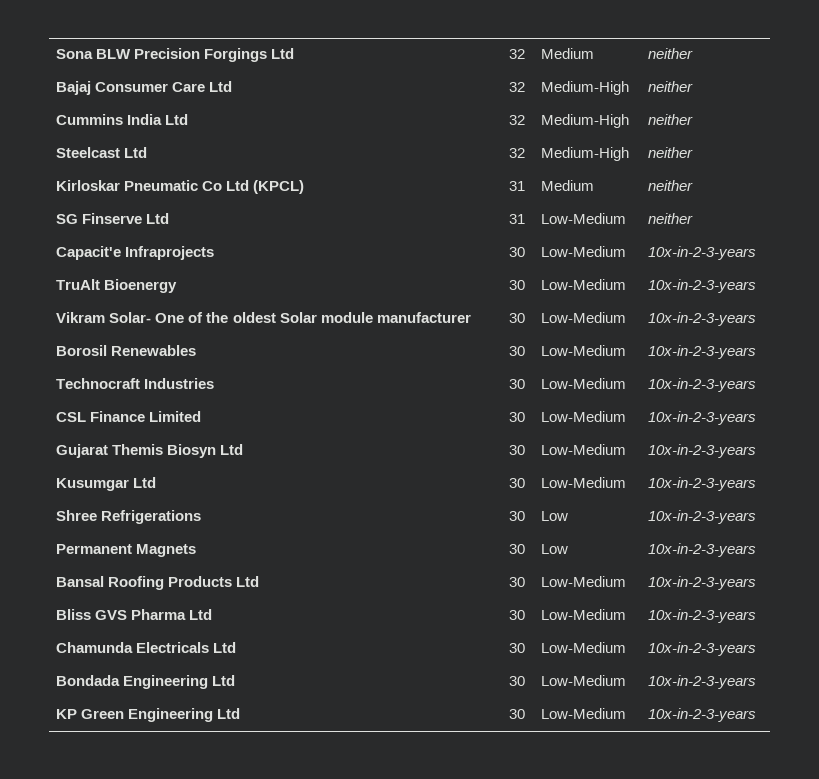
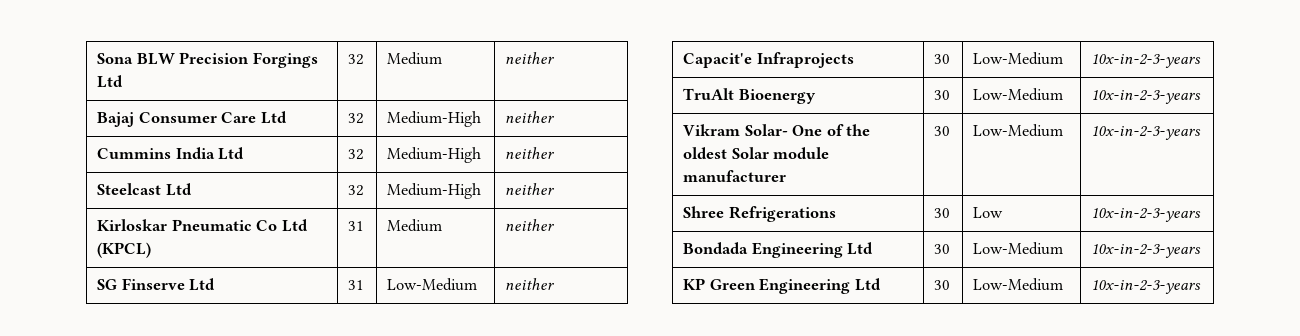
[56,345,197,356] [509,346,526,356] [541,345,627,356] [648,345,757,359] [56,378,215,389] [509,379,526,389] [541,378,627,389] [648,378,757,392] [56,411,202,422] [509,412,526,422] [541,411,627,422] [648,411,757,425] [56,444,244,458] [509,445,526,455] [541,444,627,455] [648,444,757,458] [56,477,157,491] [509,478,526,488] [541,477,627,488] [648,477,757,491] // Borosil Renewables | 30 | Low-Medium | 10x-in-2-3-years // Technocraft Industries | 30 | Low-Medium | 10x-in-2-3-years // CSL Finance Limited | 30 | Low-Medium | 10x-in-2-3-years // Gujarat Themis Biosyn Ltd | 30 | Low-Medium | 10x-in-2-3-years // Kusumgar Ltd | 30 | Low-Medium | 10x-in-2-3-years -> (1202, 132) none
[56,544,197,557] [509,544,526,554] [541,544,569,554] [648,543,757,557] [56,576,260,590] [509,577,526,587] [541,576,627,587] [648,576,757,590] [56,609,213,620] [509,610,526,620] [541,609,627,620] [648,609,757,623] [56,642,237,653] [509,643,526,653] [541,642,627,653] [648,642,757,656] // Permanent Magnets | 30 | Low | 10x-in-2-3-years // Bansal Roofing Products Ltd | 30 | Low-Medium | 10x-in-2-3-years // Bliss GVS Pharma Ltd | 30 | Low-Medium | 10x-in-2-3-years // Chamunda Electricals Ltd | 30 | Low-Medium | 10x-in-2-3-years -> (1202, 214) none

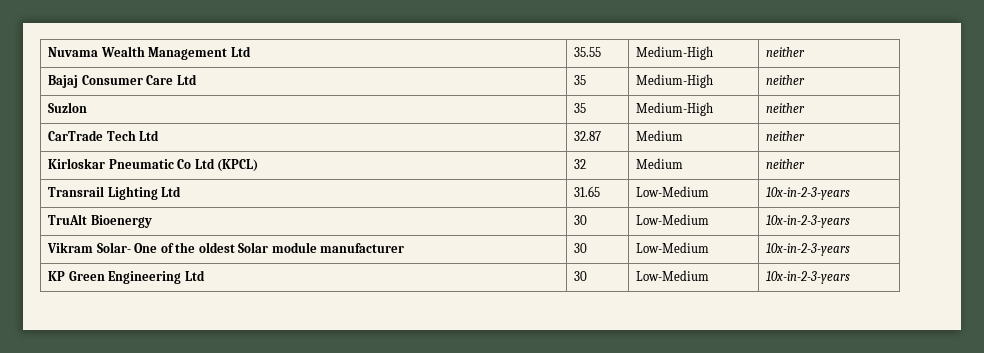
[97,52,318,68] [97,75,124,88] [348,54,365,65] [387,52,443,65] Sona BLW Precision Forgings Ltd | 32 | Medium -> [48,46,251,60] [574,47,602,57] [636,46,714,60] Nuvama Wealth Management Ltd | 35.55 | Medium-High
[348,113,365,124] [387,111,482,127] [505,111,556,123] [97,147,245,160] [348,149,365,160] [387,147,482,163] [505,147,556,159] [97,183,192,196] [348,185,365,196] [387,183,482,199] 32 | Medium-High | neither // Cummins India Ltd | 32 | Medium-High | neither // Steelcast Ltd | 32 | Medium-High -> [574,75,587,85] [636,74,714,88] [766,75,806,85] [48,102,88,113] [574,103,587,113] [636,102,714,116] [766,103,806,113] [48,130,160,141] [574,131,602,141] [636,130,684,141] 35 | Medium-High | neither // Suzlon | 35 | Medium-High | neither // CarTrade Tech Ltd | 32.87 | Medium
[348,221,365,231] [387,219,443,232] [505,219,556,231] [97,278,216,291] [348,280,365,290] [387,278,478,291] [505,278,556,290] [683,52,854,68] [934,54,951,64] 31 | Medium | neither // SG Finserve Ltd | 31 | Low-Medium | neither // Capacit'e Infraprojects | 30 -> [574,159,587,169] [636,158,684,169] [766,159,806,169] [48,186,182,200] [574,186,601,197] 32 | Medium | neither // Transrail Lighting Ltd | 31.65
[683,206,836,222] [934,208,951,218] [973,207,1004,218] [1091,207,1202,222] [683,242,874,258] [934,244,951,254] [973,242,1064,255] [1091,243,1202,258] // Shree Refrigerations | 30 | Low | 10x-in-2-3-years // Bondada Engineering Ltd | 30 | Low-Medium | 10x-in-2-3-years -> (851, 249) none

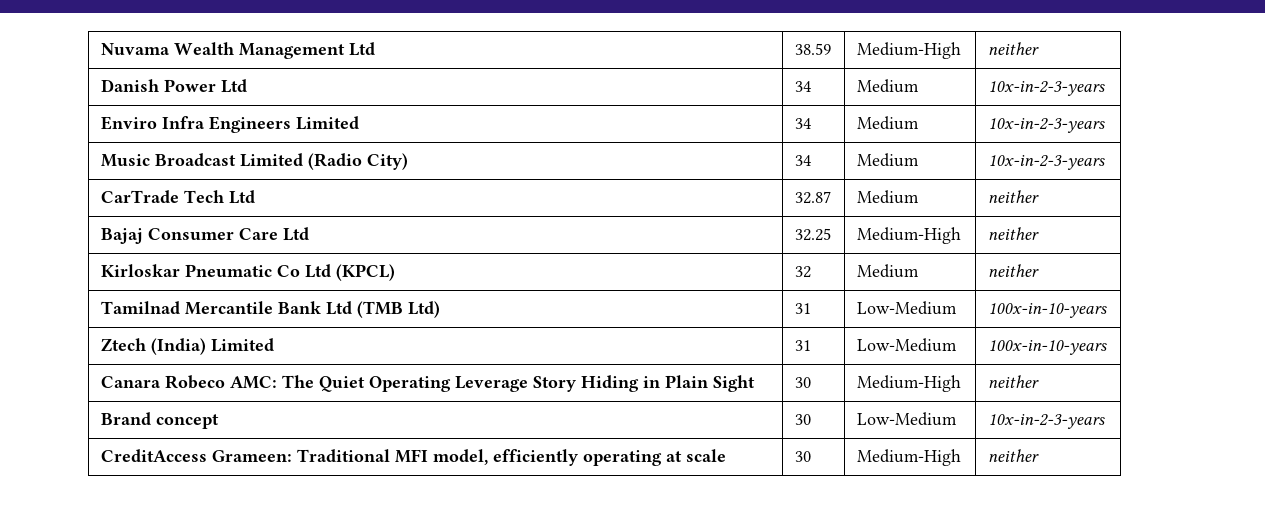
[574,47,602,57] [636,46,714,60] [766,47,806,57] 35.55 | Medium-High | neither -> [794,43,831,55] [856,42,961,59] [987,42,1039,55] [100,79,247,93] [794,81,811,92] [856,79,919,93] [987,81,1105,96] [100,116,359,133] [794,118,811,129] [856,116,919,130] [987,118,1105,133] [100,153,408,170] [794,155,811,166] [856,153,919,167] [987,155,1105,170] [100,190,255,204] [794,191,831,204] [856,190,919,204] [987,190,1039,203] 38.59 | Medium-High | neither // Danish Power Ltd | 34 | Medium | 10x-in-2-3-years // Enviro Infra Engineers Limited | 34 | Medium | 10x-in-2-3-years // Music Broadcast Limited (Radio City) | 34 | Medium | 10x-in-2-3-years // CarTrade Tech Ltd | 32.87 | Medium | neither
[574,75,587,85] [636,74,714,88] [766,75,806,85] [48,102,88,113] [574,103,587,113] [636,102,714,116] [766,103,806,113] [48,130,160,141] [574,131,602,141] [636,130,684,141] [766,131,806,141] 35 | Medium-High | neither // Suzlon | 35 | Medium-High | neither // CarTrade Tech Ltd | 32.87 | Medium | neither -> [794,228,831,241] [856,227,961,244] [987,227,1039,240] 32.25 | Medium-High | neither
[48,186,182,200] [574,186,601,197] [636,186,710,197] [766,187,851,200] [48,214,152,228] [574,215,588,225] [636,214,710,225] [766,215,851,228] [47,242,405,253] [574,243,588,253] [636,242,710,253] [766,243,851,256] [48,270,205,284] [574,271,588,281] [636,270,710,281] [766,271,851,284] Transrail Lighting Ltd | 31.65 | Low-Medium | 10x-in-2-3-years // TruAlt Bioenergy | 30 | Low-Medium | 10x-in-2-3-years // Vikram Solar- One of the oldest Solar module manufacturer | 30 | Low-Medium | 10x-in-2-3-years // KP Green Engineering Ltd | 30 | Low-Medium | 10x-in-2-3-years -> [100,301,440,318] [794,303,811,314] [856,301,957,315] [987,303,1107,318] [100,338,274,355] [794,340,811,351] [856,338,957,352] [987,340,1107,355] [100,375,755,392] [794,377,811,388] [856,375,961,392] [987,375,1039,388] [100,412,219,429] [794,414,811,425] [856,412,957,426] [987,414,1105,429] [100,449,726,466] [794,451,811,462] [856,449,961,466] [987,449,1039,462] Tamilnad Mercantile Bank Ltd (TMB Ltd) | 31 | Low-Medium | 100x-in-10-years // Ztech (India) Limited | 31 | Low-Medium | 100x-in-10-years // Canara Robeco AMC: The Quiet Operating Leverage Story Hiding in Plain Sight | 30 | Medium-High | neither // Brand concept | 30 | Low-Medium | 10x-in-2-3-years // CreditAccess Grameen: Traditional MFI model, efficiently operating at scale | 30 | Medium-High | neither

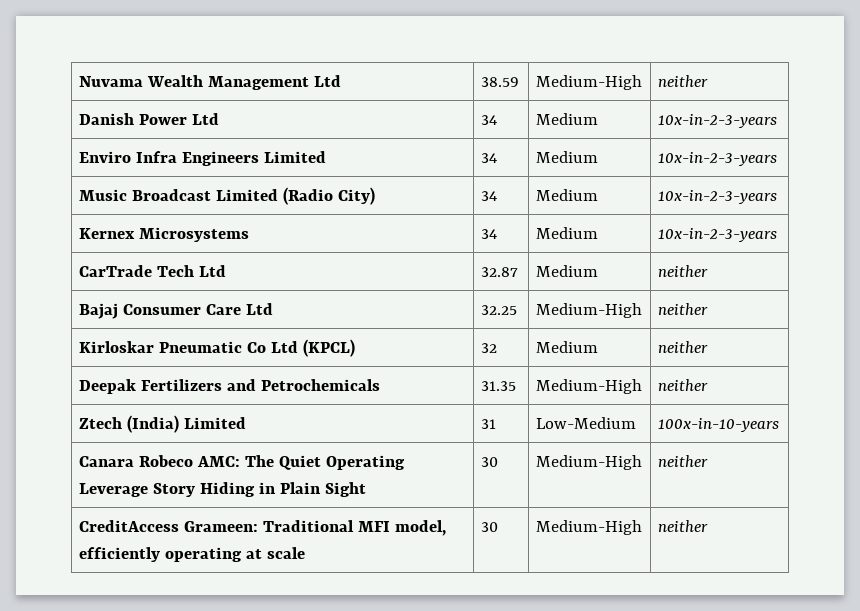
(1105, 162) none -> [78,227,249,242] [480,229,497,239] [535,227,598,239] [657,228,777,242] // Kernex Microsystems | 34 | Medium | 10x-in-2-3-years
[100,301,440,318] [794,303,811,314] [856,301,957,315] [987,303,1107,318] Tamilnad Mercantile Bank Ltd (TMB Ltd) | 31 | Low-Medium | 100x-in-10-years -> [78,379,380,394] [480,381,516,391] [535,379,642,394] [657,379,708,391] Deepak Fertilizers and Petrochemicals | 31.35 | Medium-High | neither
[100,412,219,429] [794,414,811,425] [856,412,957,426] [987,414,1105,429] // Brand concept | 30 | Low-Medium | 10x-in-2-3-years -> (708, 461) none

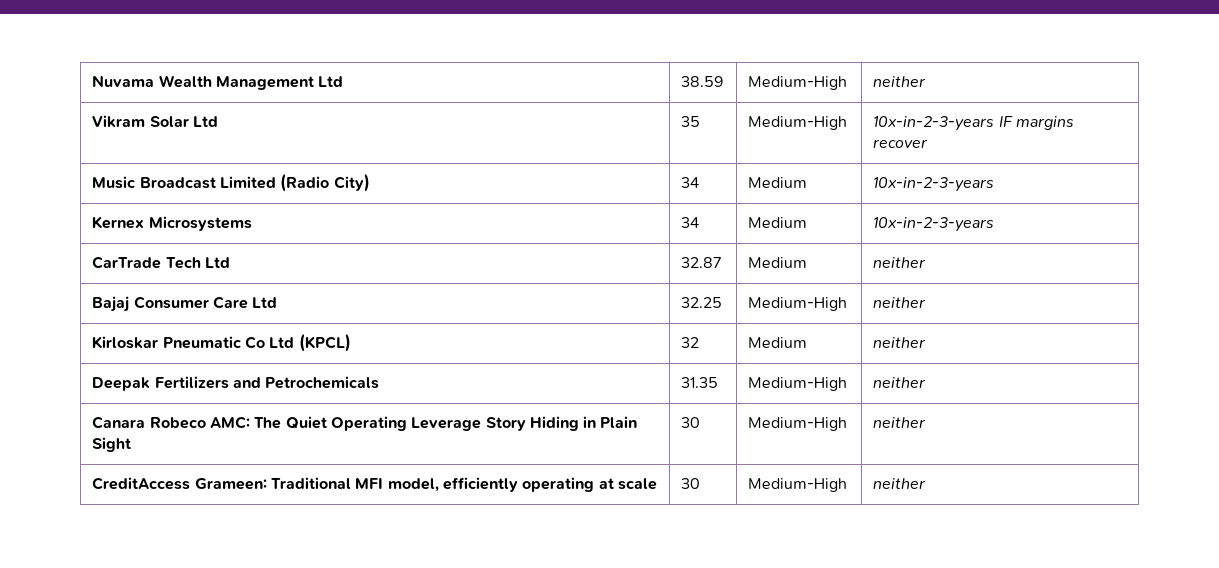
[78,113,219,125] [480,115,497,125] [535,113,598,125] [657,114,777,128] [78,151,326,166] [480,153,497,163] [535,151,598,163] [657,152,777,166] Danish Power Ltd | 34 | Medium | 10x-in-2-3-years // Enviro Infra Engineers Limited | 34 | Medium | 10x-in-2-3-years -> [92,115,218,128] [681,116,701,127] [748,116,848,130] [873,116,1074,131] [873,139,929,148] Vikram Solar Ltd | 35 | Medium-High | 10x-in-2-3-years IF margins recover
[78,415,246,433] [480,419,496,429] [535,417,636,429] [657,418,779,432] // Ztech (India) Limited | 31 | Low-Medium | 100x-in-10-years -> (927, 382) none

